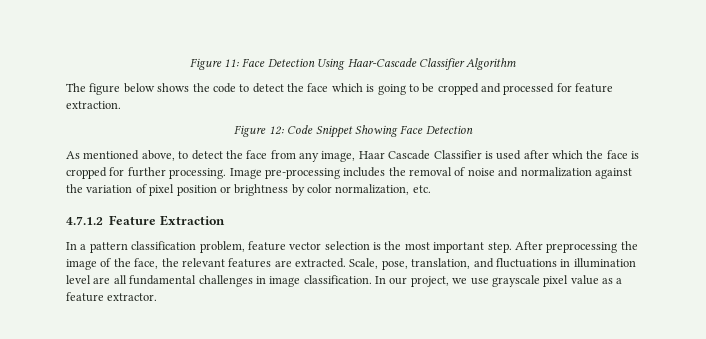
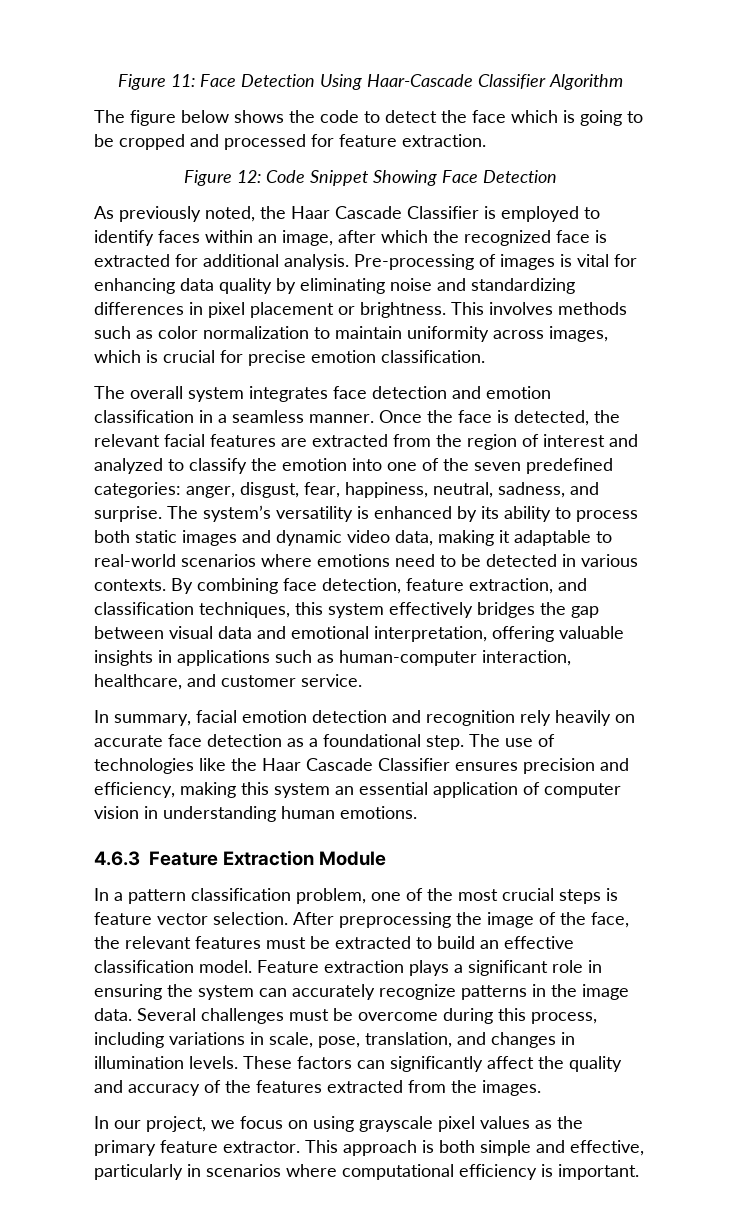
[83,150,522,162] mentioned above, to detect the face from any image, Haar Cascade Classifier is used -> [119,206,600,222] [94,230,333,246] previously noted, the Haar Cascade Classifier is employed to identify faces within an image,
[606,150,640,159] [66,167,632,179] [66,184,431,196] [66,216,103,225] face is cropped for further processing. Image pre-processing includes the removal of noise and normalization against the variation of pixel position or brightness by color normalization, etc. // 4.7.1.2 -> [464,230,607,246] [94,254,637,270] [94,278,575,294] [94,302,627,318] [94,326,608,342] [94,350,485,366] [94,386,551,402] [94,410,620,426] [94,434,638,450] [94,458,613,474] [94,482,599,498] [94,505,638,522] [94,530,612,546] [94,554,638,567] [94,578,587,594] [94,602,599,618] [94,626,624,642] [94,650,571,666] [94,674,362,690] [94,710,635,726] [94,734,555,750] [94,758,629,774] [94,782,621,798] [94,806,417,822] [94,851,140,866] recognized face is extracted for additional analysis. Pre-processing of images is vital for enhancing data quality by eliminating noise and standardizing differences in pixel placement or brightness. This involves methods such as color normalization to maintain uniformity across images, which is crucial for precise emotion classification. // The overall system integrates face detection and emotion classification in a seamless manner. Once the face is detected, the relevant facial features are extracted from the region of interest and analyzed to classify the emotion into one of the seven predefined categories: anger, disgust, fear, happiness, neutral, sadness, and surprise. The system’s versatility is enhanced by its ability to process both static images and dynamic video data, making it adaptable to real-world scenarios where emotions need to be detected in various contexts. By combining face detection, feature extraction, and classification techniques, this system effectively bridges the gap between visual data and emotional interpretation, offering valuable insights in applications such as human-computer interaction, healthcare, and customer service. // In summary, facial emotion detection and recognition rely heavily on accurate face detection as a foundational step. The use of technologies like the Haar Cascade Classifier ensures precision and efficiency, making this system an essential application of computer vision in understanding human emotions. // 4.6.3
(225, 220) none -> [319,851,387,866] Module
[247,241,512,253] feature vector selection is the most important step. -> [371,888,618,904] [94,912,288,925] one of the most crucial steps is feature vector selection.
[274,258,379,269] are extracted. Scale, -> [266,936,574,949] [94,960,602,976] [94,984,629,1000] [94,1008,597,1024] [94,1032,313,1048] must be extracted to build an effective classification model. Feature extraction plays a significant role in ensuring the system can accurately recognize patterns in the image data. Several challenges must be overcome during this process, including variations in scale,
[495,258,557,268] fluctuations -> [491,1032,556,1048] changes
[66,275,623,287] [66,292,158,302] level are all fundamental challenges in image classification. In our project, we use grayscale pixel value as a feature extractor. -> [189,1056,622,1072] [94,1080,541,1096] [94,1116,583,1132] [94,1140,644,1156] [94,1164,639,1180] levels. These factors can significantly affect the quality and accuracy of the features extracted from the images. // In our project, we focus on using grayscale pixel values as the primary feature extractor. This approach is both simple and effective, particularly in scenarios where computational efficiency is important.

